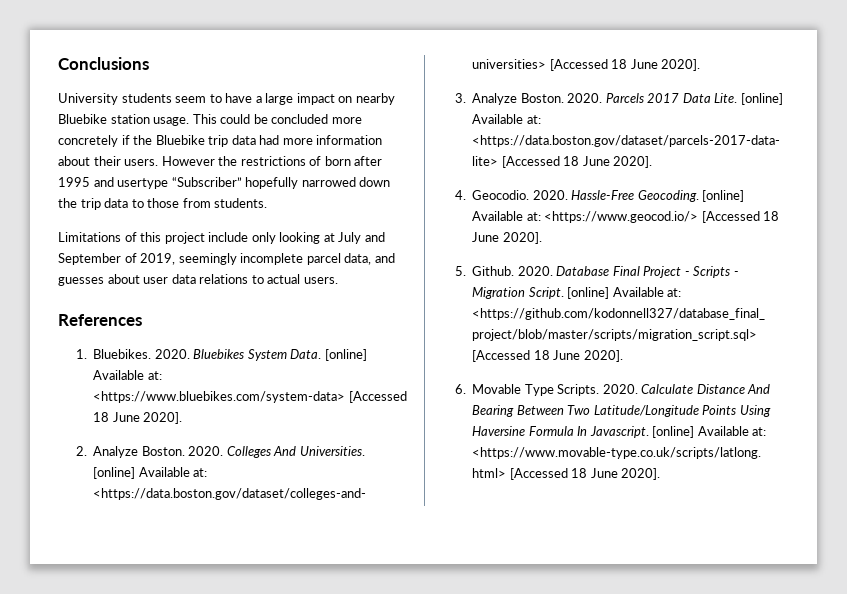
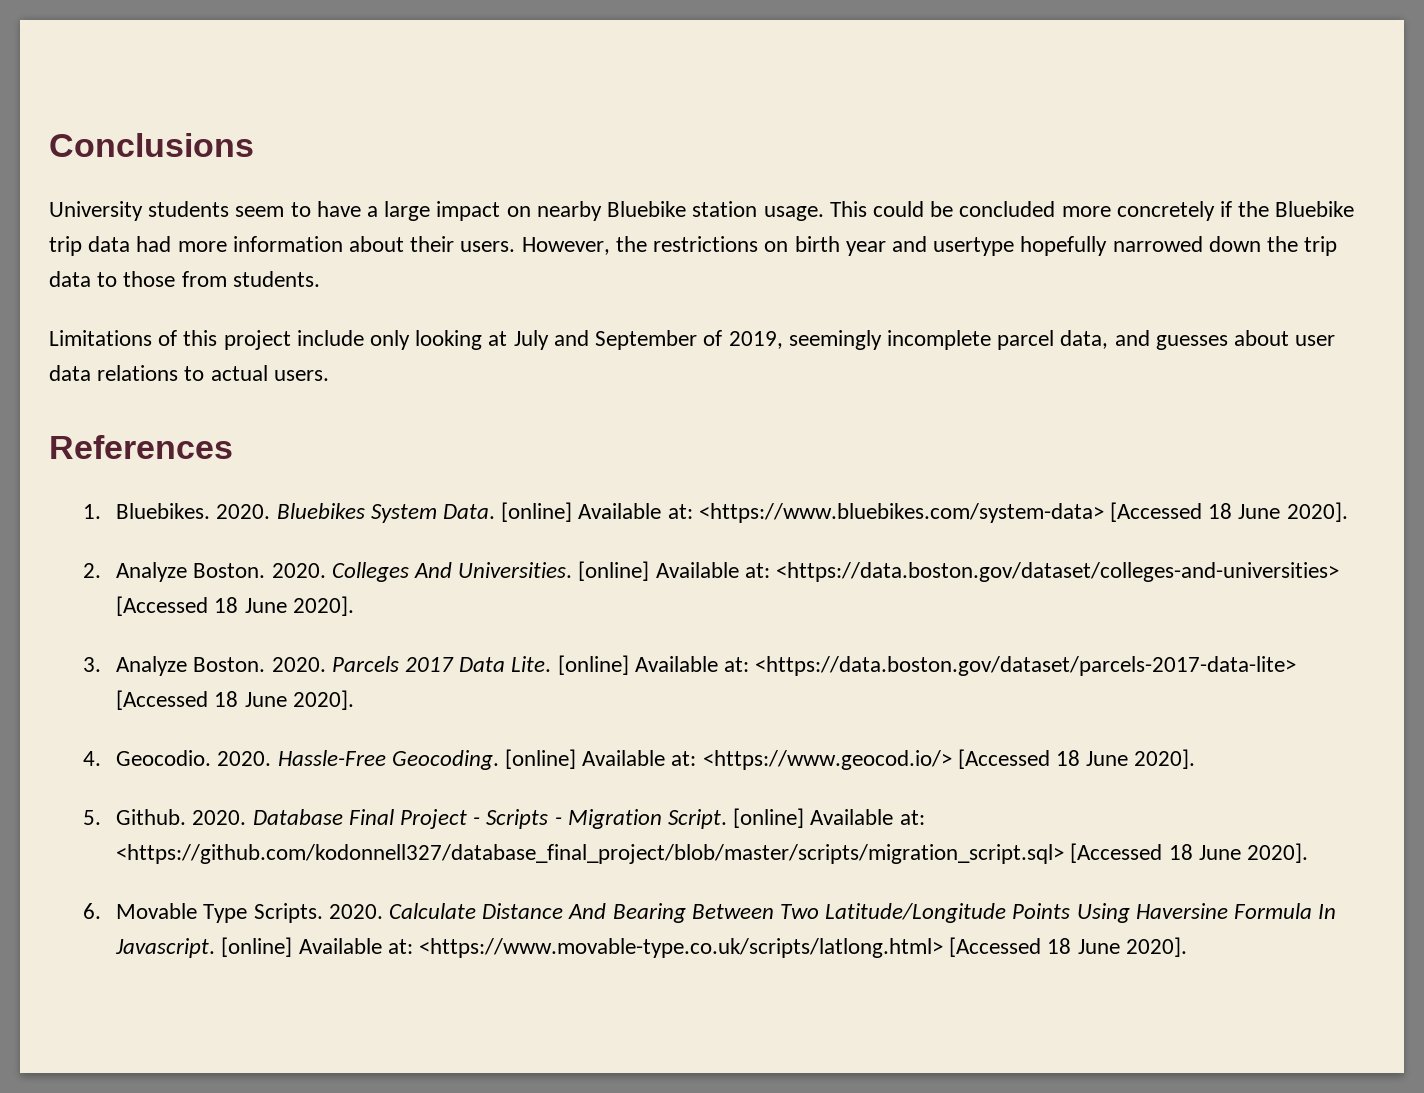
[161,156,215,166] However -> [521,237,610,255] However,
[309,156,383,166] [58,177,90,187] of born after 1995 -> [764,236,886,256] on birth year
[171,177,242,187] “Subscriber” -> (1015, 246) none

